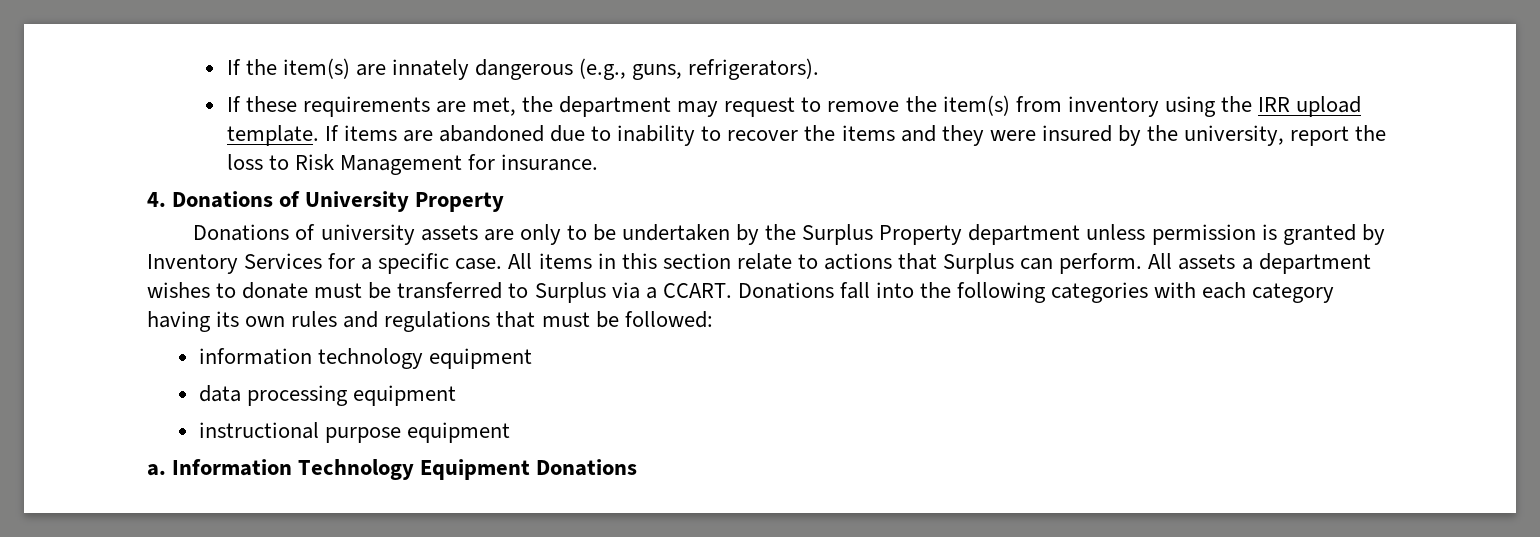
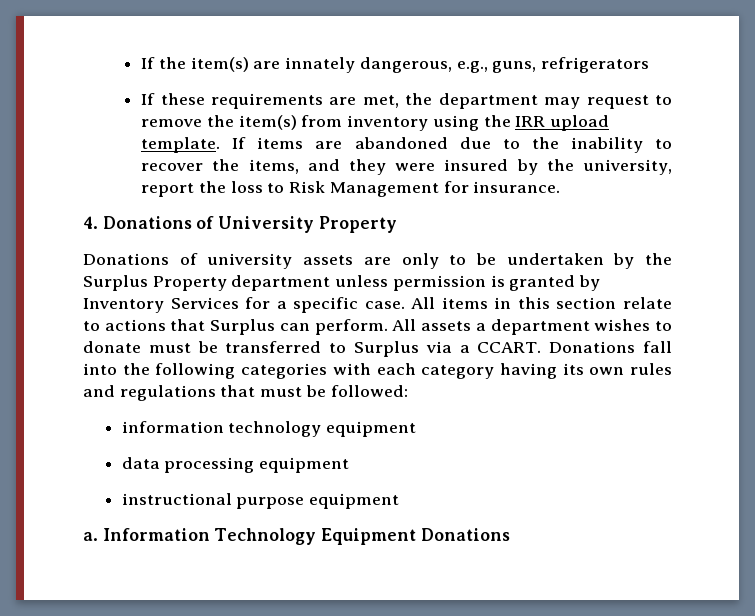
[475,58,820,80] dangerous (e.g., guns, refrigerators). -> [359,57,650,73] dangerous, e.g., guns, refrigerators
(612, 133) none -> [531,137,559,149] the
[841,125,895,141] items -> [248,159,299,174] items,

